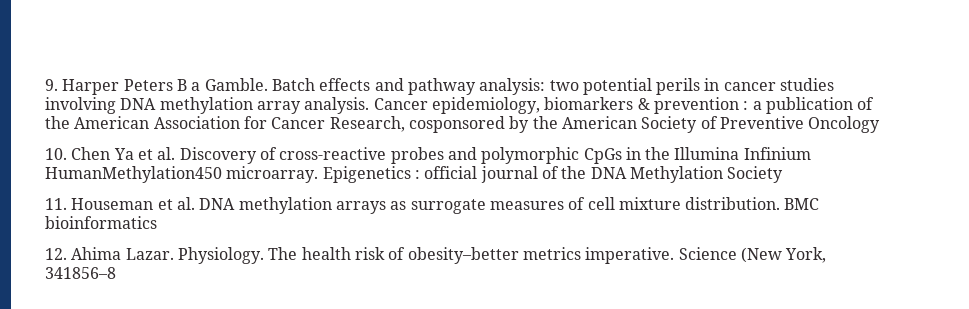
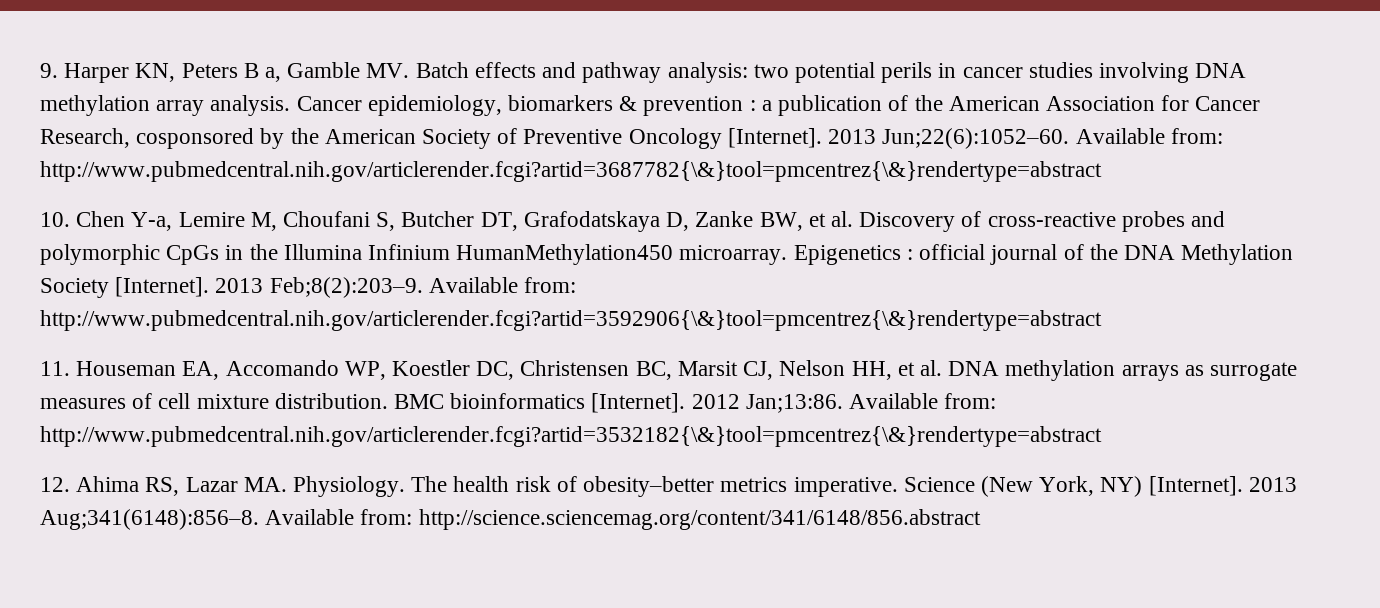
(120, 87) none -> [135,63,176,82] KN,
[191,78,268,91] a Gamble. -> [265,62,410,82] a, Gamble MV.
[45,147,134,160] // 10. Chen Ya -> [727,128,1223,149] [40,161,1102,182] [40,211,803,232] [Internet]. 2013 Jun;22(6):1052–60. Available from: http://www.pubmedcentral.nih.gov/articlerender.fcgi?artid=3687782{\&}tool=pmcentrez{\&}rendertype=abstract // 10. Chen Y-a, Lemire M, Choufani S, Butcher DT, Grafodatskaya D, Zanke BW,
[45,198,154,210] // 11. Houseman -> [115,277,577,298] [40,310,1102,331] [40,360,892,380] [Internet]. 2013 Feb;8(2):203–9. Available from: http://www.pubmedcentral.nih.gov/articlerender.fcgi?artid=3592906{\&}tool=pmcentrez{\&}rendertype=abstract // 11. Houseman EA, Accomando WP, Koestler DC, Christensen BC, Marsit CJ, Nelson HH,
(157, 222) none -> [591,393,997,413] [40,426,1102,447] [Internet]. 2012 Jan;13:86. Available from: http://www.pubmedcentral.nih.gov/articlerender.fcgi?artid=3532182{\&}tool=pmcentrez{\&}rendertype=abstract
[125,248,174,260] Lazar. -> [145,477,287,496] RS, Lazar MA.
[45,267,116,279] 341856–8 -> [1100,476,1297,497] [40,509,981,530] NY) [Internet]. 2013 Aug;341(6148):856–8. Available from: http://science.sciencemag.org/content/341/6148/856.abstract

